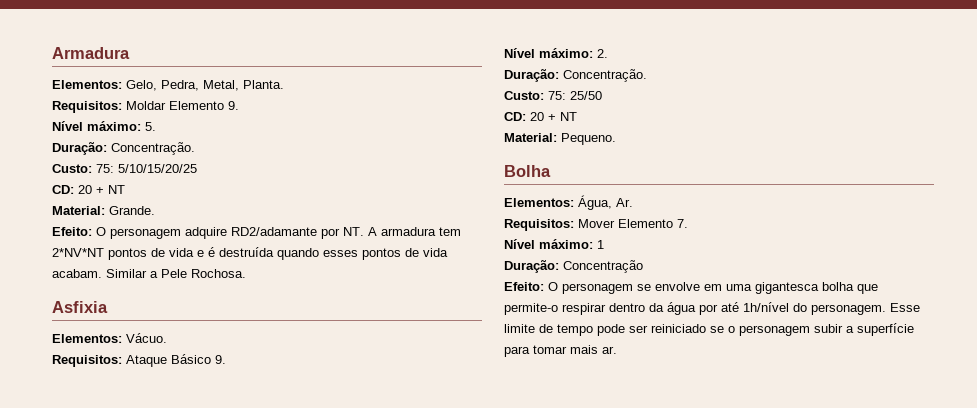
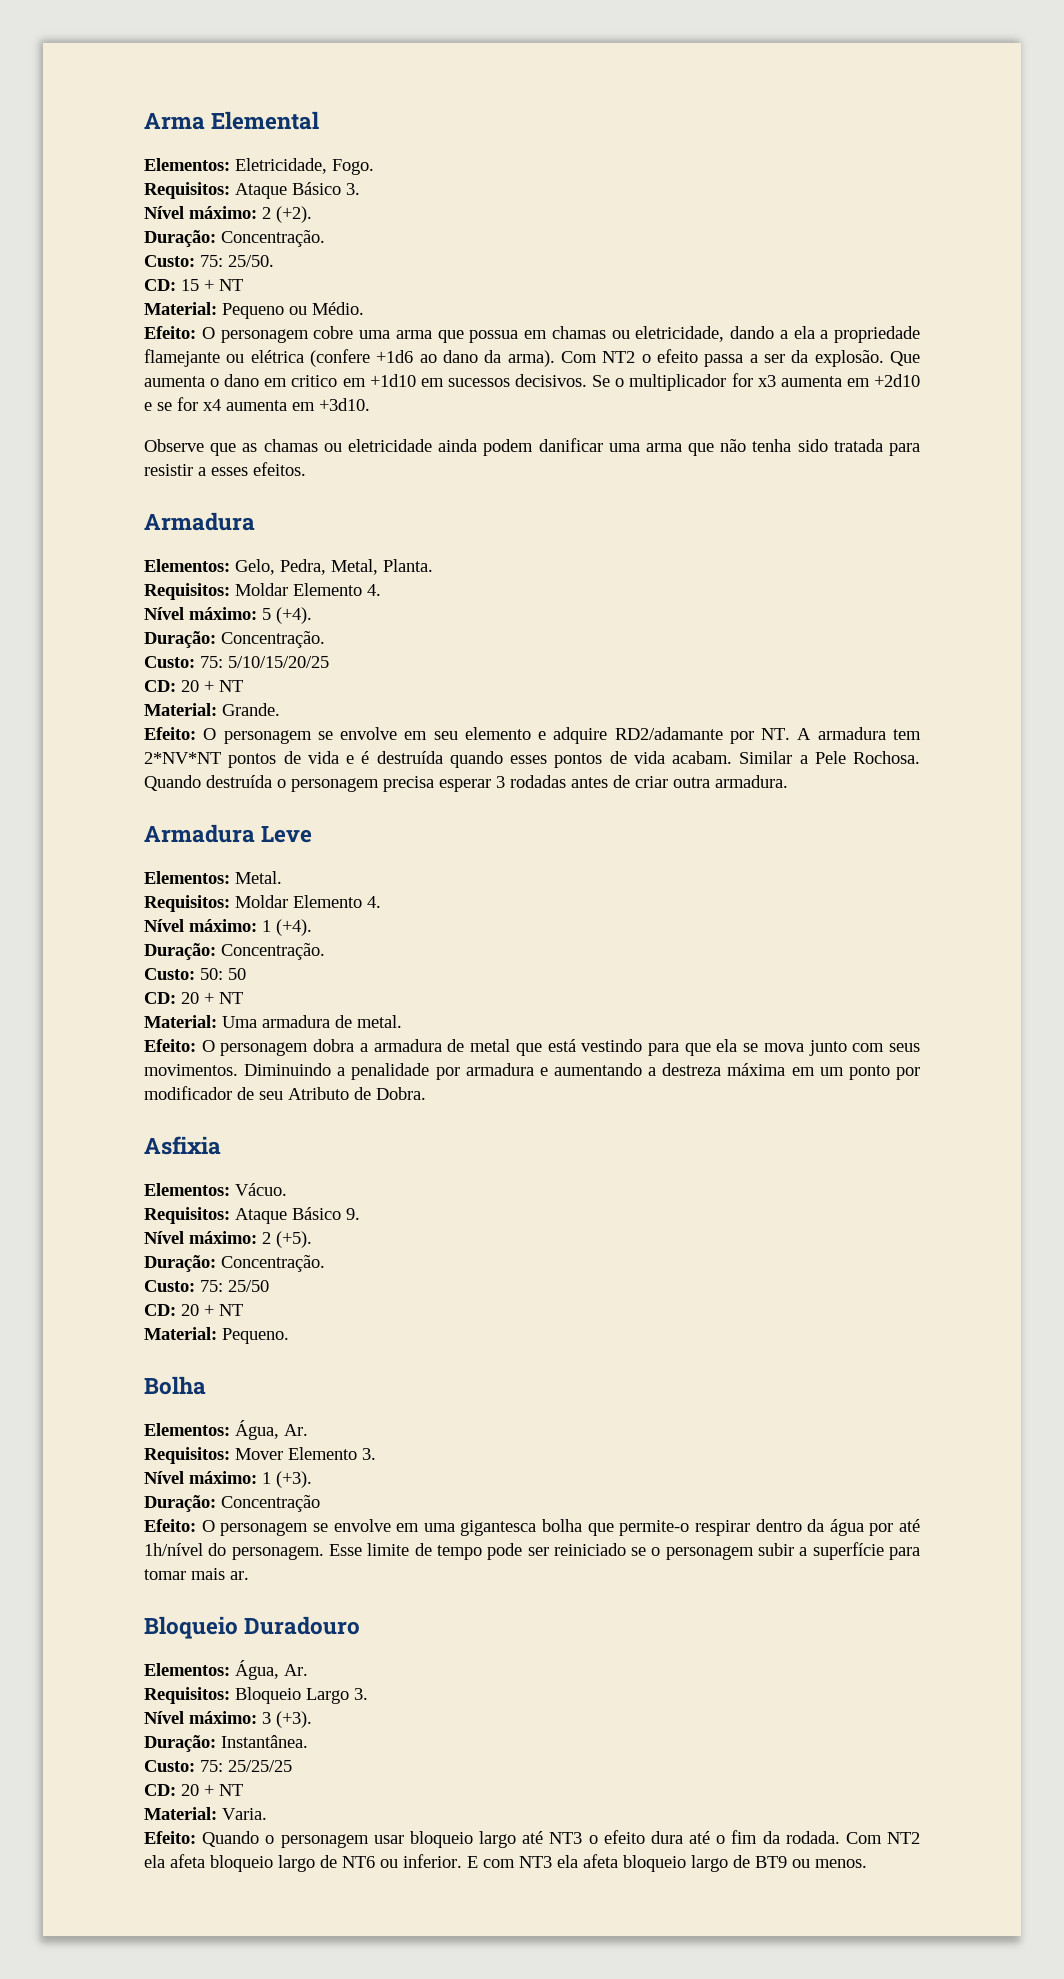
(52, 53) none -> [144,111,320,130] [144,158,374,175] [144,182,360,199] [144,206,312,223] [144,230,325,247] [144,255,274,267] [144,279,243,291] [144,302,364,319] [144,326,920,343] [144,349,921,367] [144,373,921,391] [144,397,370,411] [144,438,920,456] [144,462,306,476] Arma Elemental // Elementos: Eletricidade, Fogo. // Requisitos: Ataque Básico 3. // Nível máximo: 2 (+2). // Duração: Concentração. // Custo: 75: 25/50. // CD: 15 + NT // Material: Pequeno ou Médio. // Efeito: O personagem cobre uma arma que possua em chamas ou eletricidade, dando a ela a propriedade flamejante ou elétrica (confere +1d6 ao dano da arma). Com NT2 o efeito passa a ser da explosão. Que aumenta o dano em critico em +1d10 em sucessos decisivos. Se o multiplicador for x3 aumenta em +2d10 e se for x4 aumenta em +3d10. // Observe que as chamas ou eletricidade ainda podem danificar uma arma que não tenha sido tratada para resistir a esses efeitos. //
[228,101,239,110] [52,121,156,131] 9. // Nível máximo: 5. -> [367,584,381,596] [144,607,312,624] 4. // Nível máximo: 5 (+4).
(181, 233) none -> [317,727,547,740] se envolve em seu elemento e
(246, 273) none -> [144,775,788,792] [144,824,313,843] [144,871,282,884] [144,895,381,912] [144,919,312,936] [144,943,325,960] [144,968,246,980] [144,992,243,1004] [144,1015,402,1028] [144,1039,920,1056] [144,1063,920,1080] [144,1086,426,1100] Quando destruída o personagem precisa esperar 3 rodadas antes de criar outra armadura. // Armadura Leve // Elementos: Metal. // Requisitos: Moldar Elemento 4. // Nível máximo: 1 (+4). // Duração: Concentração. // Custo: 50: 50 // CD: 20 + NT // Material: Uma armadura de metal. // Efeito: O personagem dobra a armadura de metal que está vestindo para que ela se mova junto com seus movimentos. Diminuindo a penalidade por armadura e aumentando a destreza máxima em um ponto por modificador de seu Atributo de Dobra.
[597,49,608,58] 2. -> [262,1231,312,1248] 2 (+5).
[677,219,688,228] [504,239,604,249] 7. // Nível máximo: 1 -> [362,1448,376,1460] [144,1471,312,1488] 3. // Nível máximo: 1 (+3).
(617, 350) none -> [144,1616,361,1639] [144,1660,308,1680] [144,1687,368,1704] [144,1711,312,1728] [144,1735,308,1752] [144,1760,292,1772] [144,1784,243,1796] [144,1807,267,1820] [144,1830,920,1848] [144,1854,867,1872] // Bloqueio Duradouro // Elementos: Água, Ar. // Requisitos: Bloqueio Largo 3. // Nível máximo: 3 (+3). // Duração: Instantânea. // Custo: 75: 25/25/25 // CD: 20 + NT // Material: Varia. // Efeito: Quando o personagem usar bloqueio largo até NT3 o efeito dura até o fim da rodada. Com NT2 ela afeta bloqueio largo de NT6 ou inferior. E com NT3 ela afeta bloqueio largo de BT9 ou menos.

